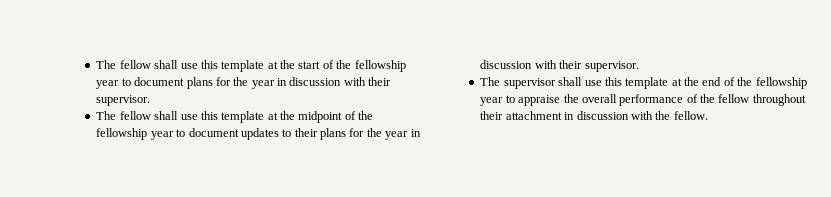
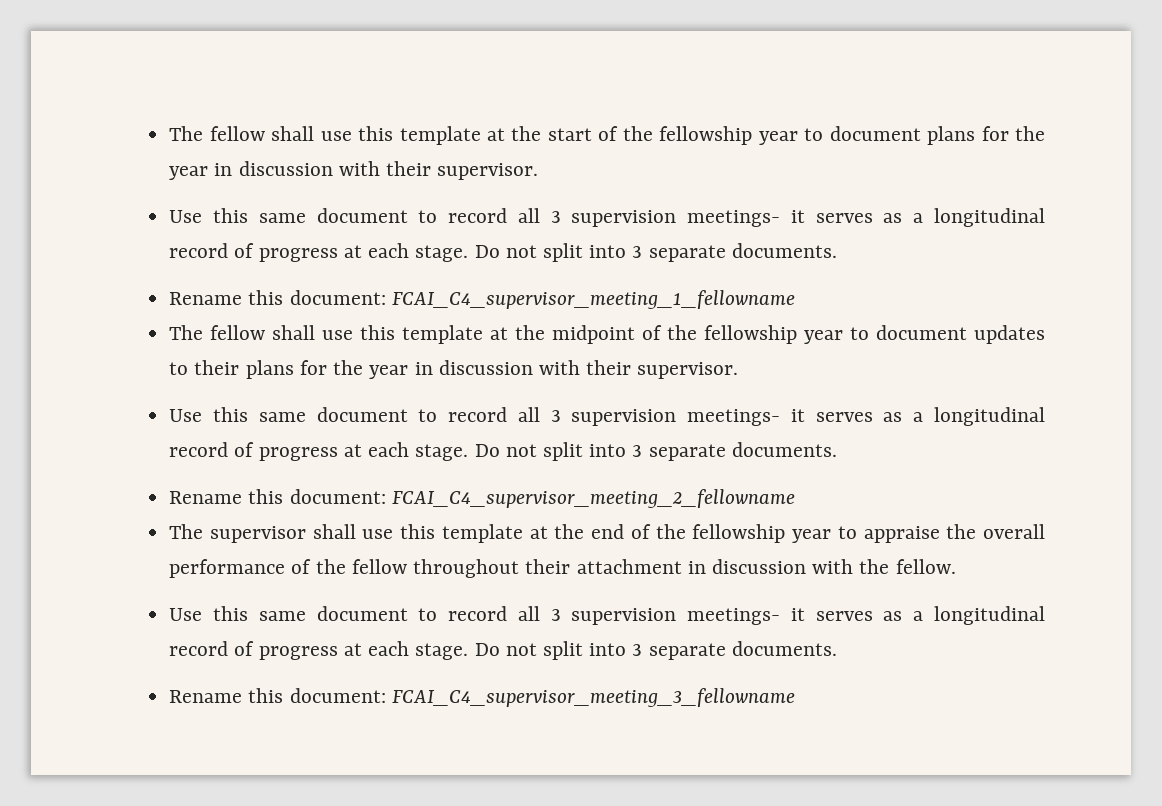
(151, 100) none -> [169,208,1045,227] [169,243,837,262] [169,290,795,309] // Use this same document to record all 3 supervision meetings- it serves as a longitudinal record of progress at each stage. Do not split into 3 separate documents. // Rename this document: FCAI_C4_supervisor_meeting_1_fellowname
(639, 66) none -> [169,407,1045,426] [169,442,837,461] [169,489,795,508] // Use this same document to record all 3 supervision meetings- it serves as a longitudinal record of progress at each stage. Do not split into 3 separate documents. // Rename this document: FCAI_C4_supervisor_meeting_2_fellowname
(708, 115) none -> [169,606,1045,625] [169,641,837,660] [169,688,795,707] // Use this same document to record all 3 supervision meetings- it serves as a longitudinal record of progress at each stage. Do not split into 3 separate documents. // Rename this document: FCAI_C4_supervisor_meeting_3_fellowname

